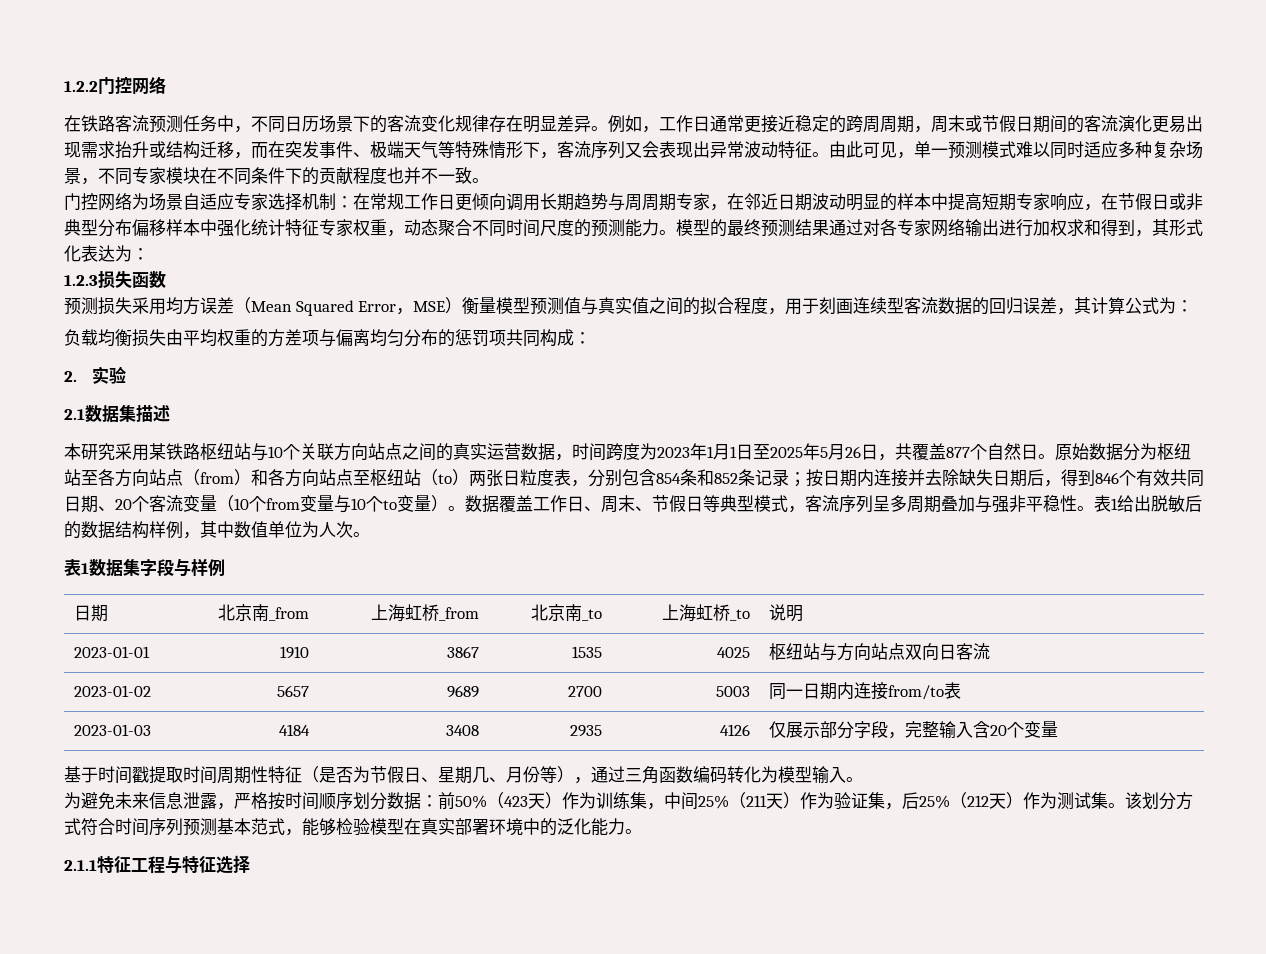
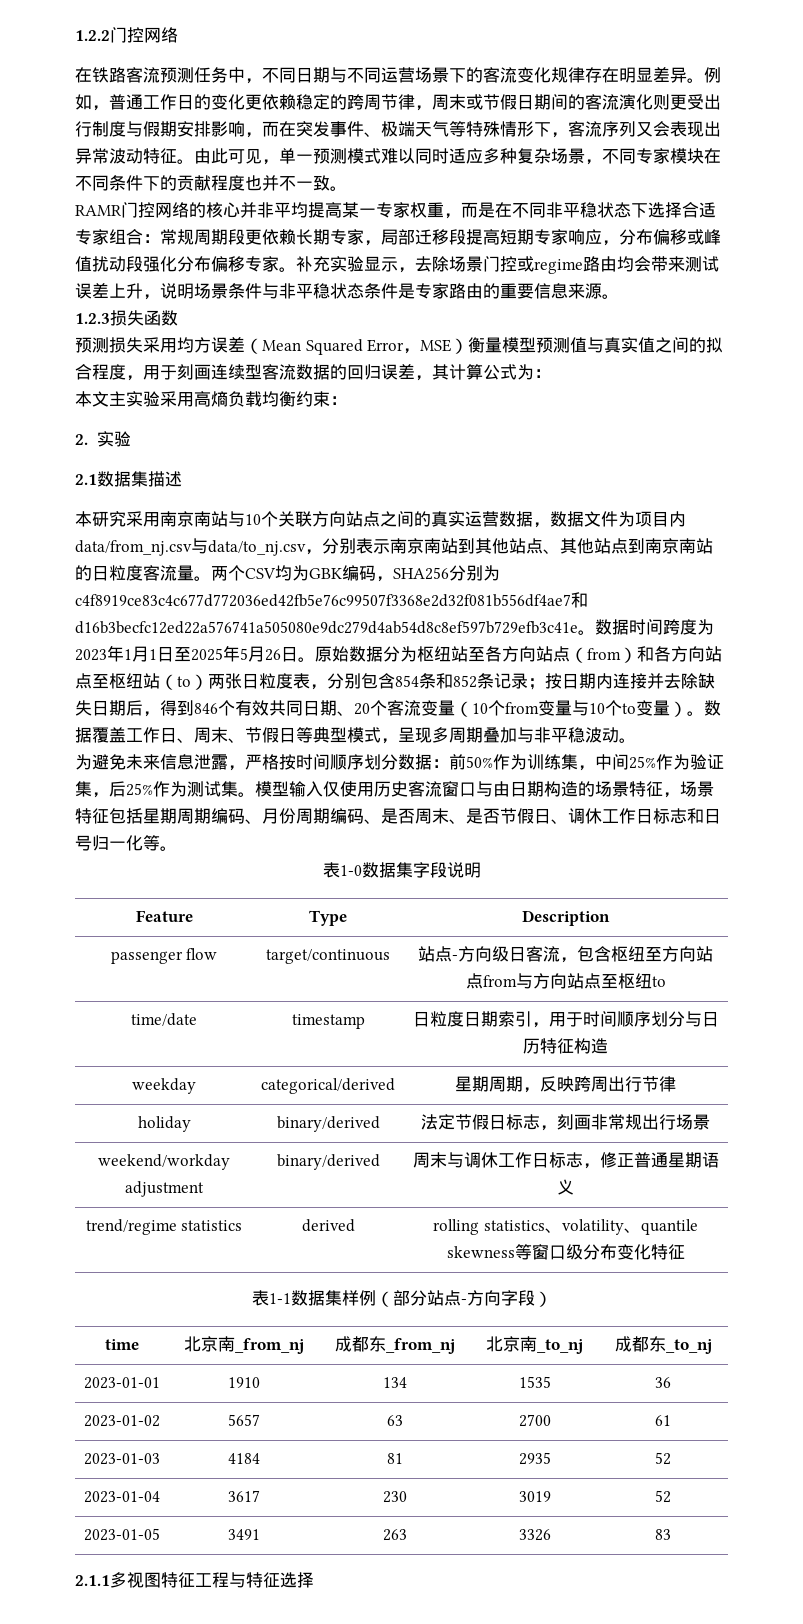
[302,116,319,132] 历 -> [313,67,415,83] 期与不同运营
[659,115,795,133] 工作日通常更接近 -> [109,94,296,110] 普通工作日的变化更依赖
[880,115,914,133] 周期 -> [381,94,415,110] 节律
[1152,115,1203,133] [64,141,234,159] 更易出现需求抬升或结构迁移 -> [653,94,721,110] [75,121,245,137] 则更受出行制度与假期安排影响
[64,193,948,211] 门控网络为场景自适应专家选择机制：在常规工作日更倾向调用长期趋势与周周期专家，在邻近日期波动明显的样本中 -> [75,202,716,219] [75,229,466,246] RAMR门控网络的核心并非平均提高某一专家权重，而是在不同非平稳状态下选择合适专家组合：常规周期段更依赖长期专家，局部迁移段
[1101,193,1203,210] [64,219,1203,237] [64,245,149,262] 在节假日或非典型分布偏移样本中强化统计特征专家权重，动态聚合不同时间尺度的预测能力。模型的最终预测结果通过对各专家网络输出进行加权求和得到，其形式化表达为： -> [619,229,721,245] [75,256,719,274] [75,283,619,300] 分布偏移或峰值扰动段强化分布偏移专家。补充实验显示，去除场景门控或regime路由均会带来测试误差上升，说明场景条件与非平稳状态条件是专家路由的重要信息来源。
[64,329,574,347] 负载均衡损失由平均权重的方差项与偏离均匀分布的惩罚项共同构成 -> [75,391,330,407] 本文主实验采用高熵负载均衡约束
[149,443,234,460] 某铁路枢纽 -> [160,511,211,527] 南京南
(572, 457) none -> [550,511,686,527] [75,538,713,556] [75,565,500,582] [75,592,588,608] [75,619,629,635] 数据文件为项目内data/from_nj.csv与data/to_nj.csv，分别表示南京南站到其他站点、其他站点到南京南站的日粒度客流量。两个CSV均为GBK编码，SHA256分别为c4f8919ce83c4c677d772036ed42fb5e76c99507f3368e2d32f081b556df4ae7和d16b3becfc12ed22a576741a505080e9dc279d4ab54d8c8ef597b729efb3c41e。数据
[878,443,1038,461] ，共覆盖877个自然日 -> (298, 654) none
[805,495,890,513] 客流序列呈 -> [398,727,432,743] 呈现
[992,495,1202,513] [64,521,370,539] [64,558,225,577] [74,604,109,622] [217,604,309,621] [370,604,479,622] [530,604,602,621] [661,604,750,622] [769,604,804,622] [74,646,151,658] [279,646,309,659] [446,646,479,658] [571,646,602,658] [716,647,750,658] [769,643,991,661] [74,685,152,697] [276,685,309,697] [446,685,479,698] [567,686,602,697] [715,686,750,697] [769,682,962,700] [74,724,152,736] [278,724,310,736] [445,725,479,736] [569,725,602,737] [719,724,750,736] [769,721,1059,739] [64,766,846,784] 强非平稳性。表1给出脱敏后的数据结构样例，其中数值单位为人次。 // 表1数据集字段与样例 // 日期 | 北京南_from | 上海虹桥_from | 北京南_to | 上海虹桥_to | 说明 // 2023-01-01 | 1910 | 3867 | 1535 | 4025 | 枢纽站与方向站点双向日客流 // 2023-01-02 | 5657 | 9689 | 2700 | 5003 | 同一日期内连接from/to表 // 2023-01-03 | 4184 | 3408 | 2935 | 4126 | 仅展示部分字段，完整输入含20个变量 // 基于时间戳提取时间周期性特征（是否为节假日、星期几、月份等），通过三角函数编码转化为模型输入 -> [534,727,619,743] 非平稳波动
[487,792,562,809] （423天） -> (493, 762) none
[729,792,800,809] （211天） -> (656, 762) none
[950,792,1023,809] （212天） -> (153, 789) none
[1125,792,1193,810] [64,818,642,836] 该划分方式符合时间序列预测基本范式，能够检验模型在真实部署环境中的泛化能力。 -> [255,781,714,798] [75,808,721,824] [75,835,177,851] [322,862,481,878] [135,910,193,922] [309,910,347,926] [522,910,610,926] [110,948,218,964] [266,949,390,964] [418,946,713,963] [465,973,666,989] [131,1013,197,1026] [291,1014,365,1029] [412,1011,719,1028] [523,1038,608,1054] [132,1078,196,1094] [261,1078,395,1094] [455,1076,676,1093] [137,1116,191,1132] [276,1116,380,1132] [421,1114,710,1131] [98,1154,230,1170] [125,1181,204,1197] [276,1154,380,1170] [412,1152,719,1169] [557,1179,574,1195] [85,1219,243,1235] [301,1219,355,1232] [433,1219,698,1235] [446,1244,685,1260] [251,1290,552,1307] [105,1339,139,1350] [184,1336,304,1354] [335,1336,455,1354] [486,1336,583,1354] [614,1336,712,1354] [84,1377,160,1389] [228,1377,260,1388] [383,1377,407,1388] [518,1376,551,1388] [655,1377,671,1388] [84,1415,160,1427] [228,1414,260,1426] [387,1415,403,1426] [518,1414,551,1427] [655,1415,671,1426] [84,1453,160,1465] [228,1453,260,1464] [387,1453,403,1464] [518,1452,551,1465] [655,1452,671,1465] [84,1491,160,1503] [228,1490,260,1502] [383,1491,407,1503] [518,1491,551,1502] [655,1490,671,1503] [84,1528,160,1541] [228,1529,260,1540] [383,1529,407,1541] [518,1529,551,1541] [655,1529,671,1540] 模型输入仅使用历史客流窗口与由日期构造的场景特征，场景特征包括星期周期编码、月份周期编码、是否周末、是否节假日、调休工作日标志和日号归一化等。 // 表1-0数据集字段说明 // Feature | Type | Description // passenger flow | target/continuous | 站点-方向级日客流，包含枢纽至方向站点from与方向站点至枢纽to // time/date | timestamp | 日粒度日期索引，用于时间顺序划分与日历特征构造 // weekday | categorical/derived | 星期周期，反映跨周出行节律 // holiday | binary/derived | 法定节假日标志，刻画非常规出行场景 // weekend/workday adjustment | binary/derived | 周末与调休工作日标志，修正普通星期语义 // trend/regime statistics | derived | rolling statistics、volatility、quantile skewness等窗口级分布变化特征 // 表1-1数据集样例（部分站点-方向字段） // time | 北京南_from_nj | 成都东_from_nj | 北京南_to_nj | 成都东_to_nj // 2023-01-01 | 1910 | 134 | 1535 | 36 // 2023-01-02 | 5657 | 63 | 2700 | 61 // 2023-01-03 | 4184 | 81 | 2935 | 52 // 2023-01-04 | 3617 | 230 | 3019 | 52 // 2023-01-05 | 3491 | 263 | 3326 | 83
(97, 865) none -> [110,1572,161,1588] 多视图

